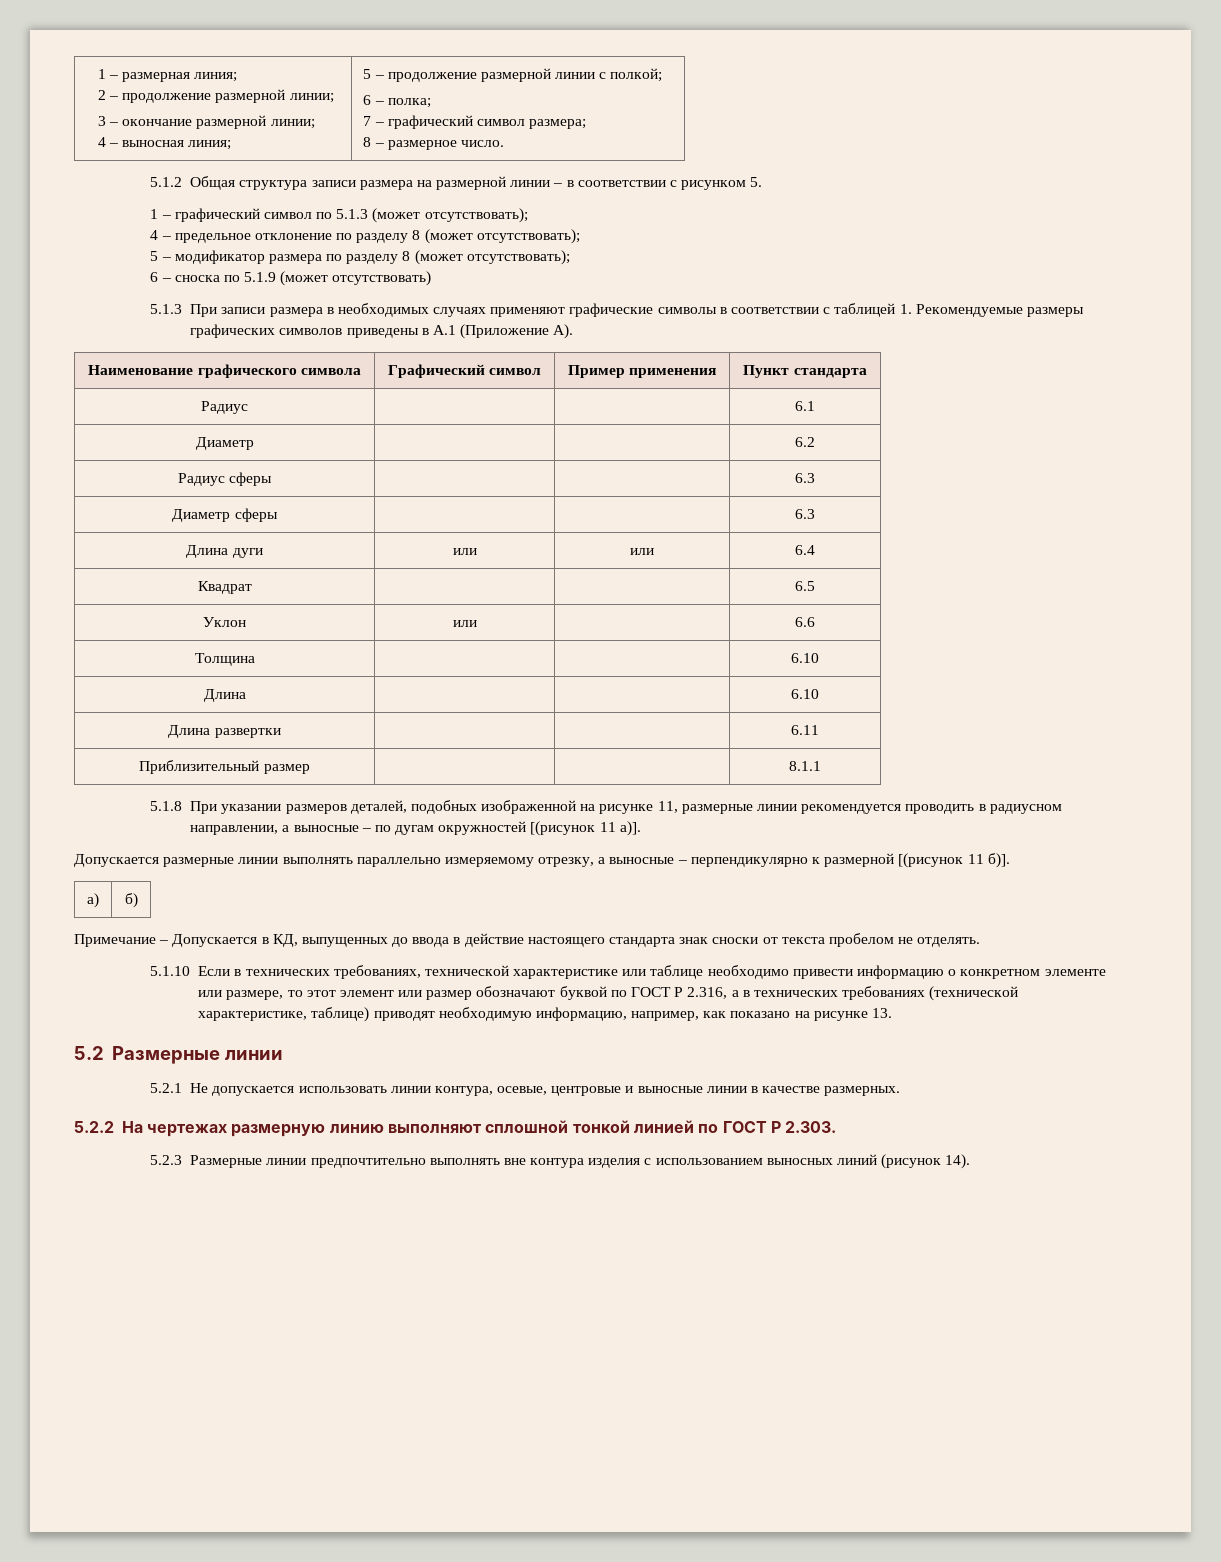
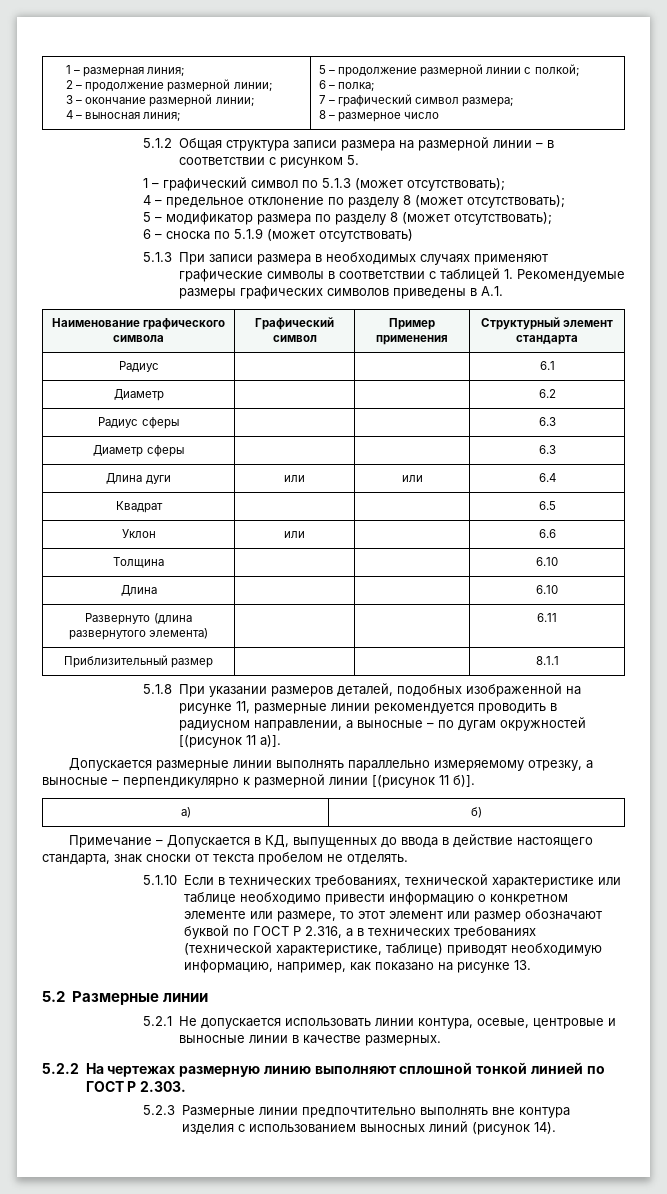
[460,140,504,147] число. -> [404,112,440,119] число
[432,324,574,339] А.1 (Приложение А). -> [480,286,503,296] А.1.
[743,365,790,378] Пункт -> [480,317,614,330] Структурный элемент
[168,725,281,738] Длина развертки -> [85,613,192,625] [68,628,209,640] Развернуто (длина развернутого элемента)
(895, 860) none -> [329,777,368,785] линии
[609,937,676,947] стандарта -> [42,854,110,865] стандарта,

